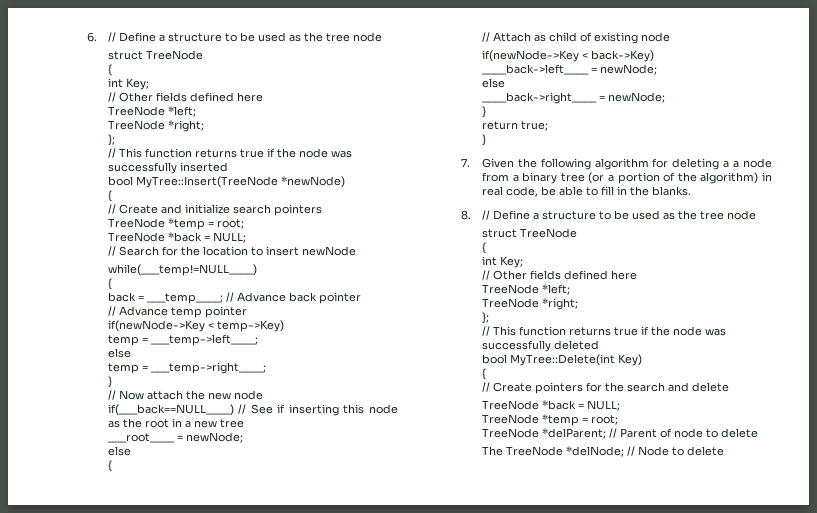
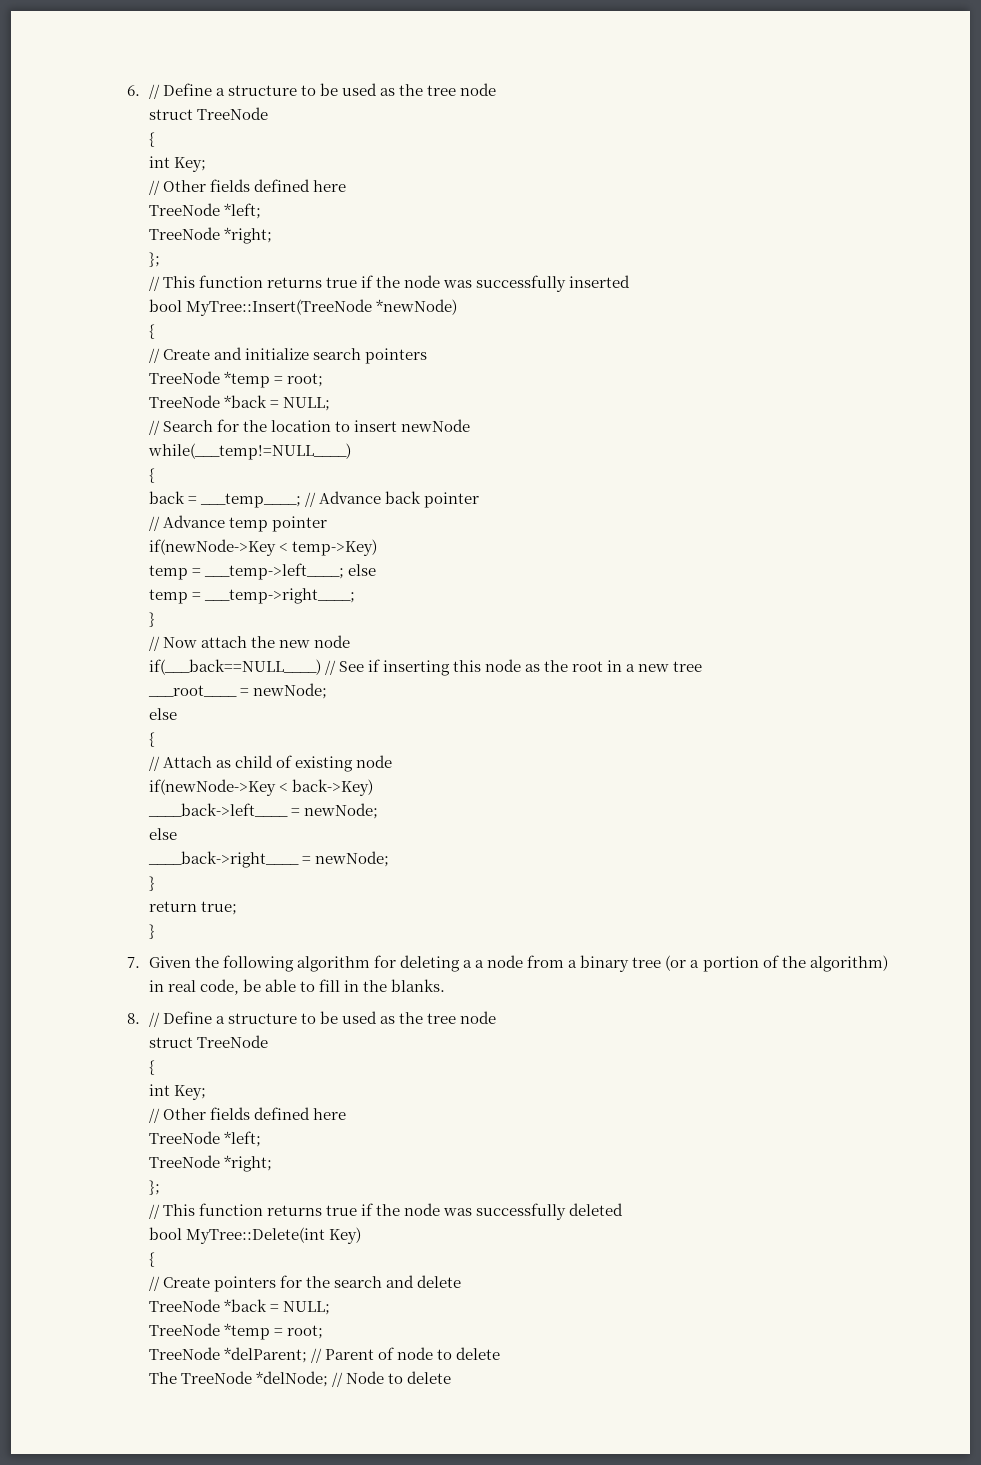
(258, 340) // -> (344, 571) none

